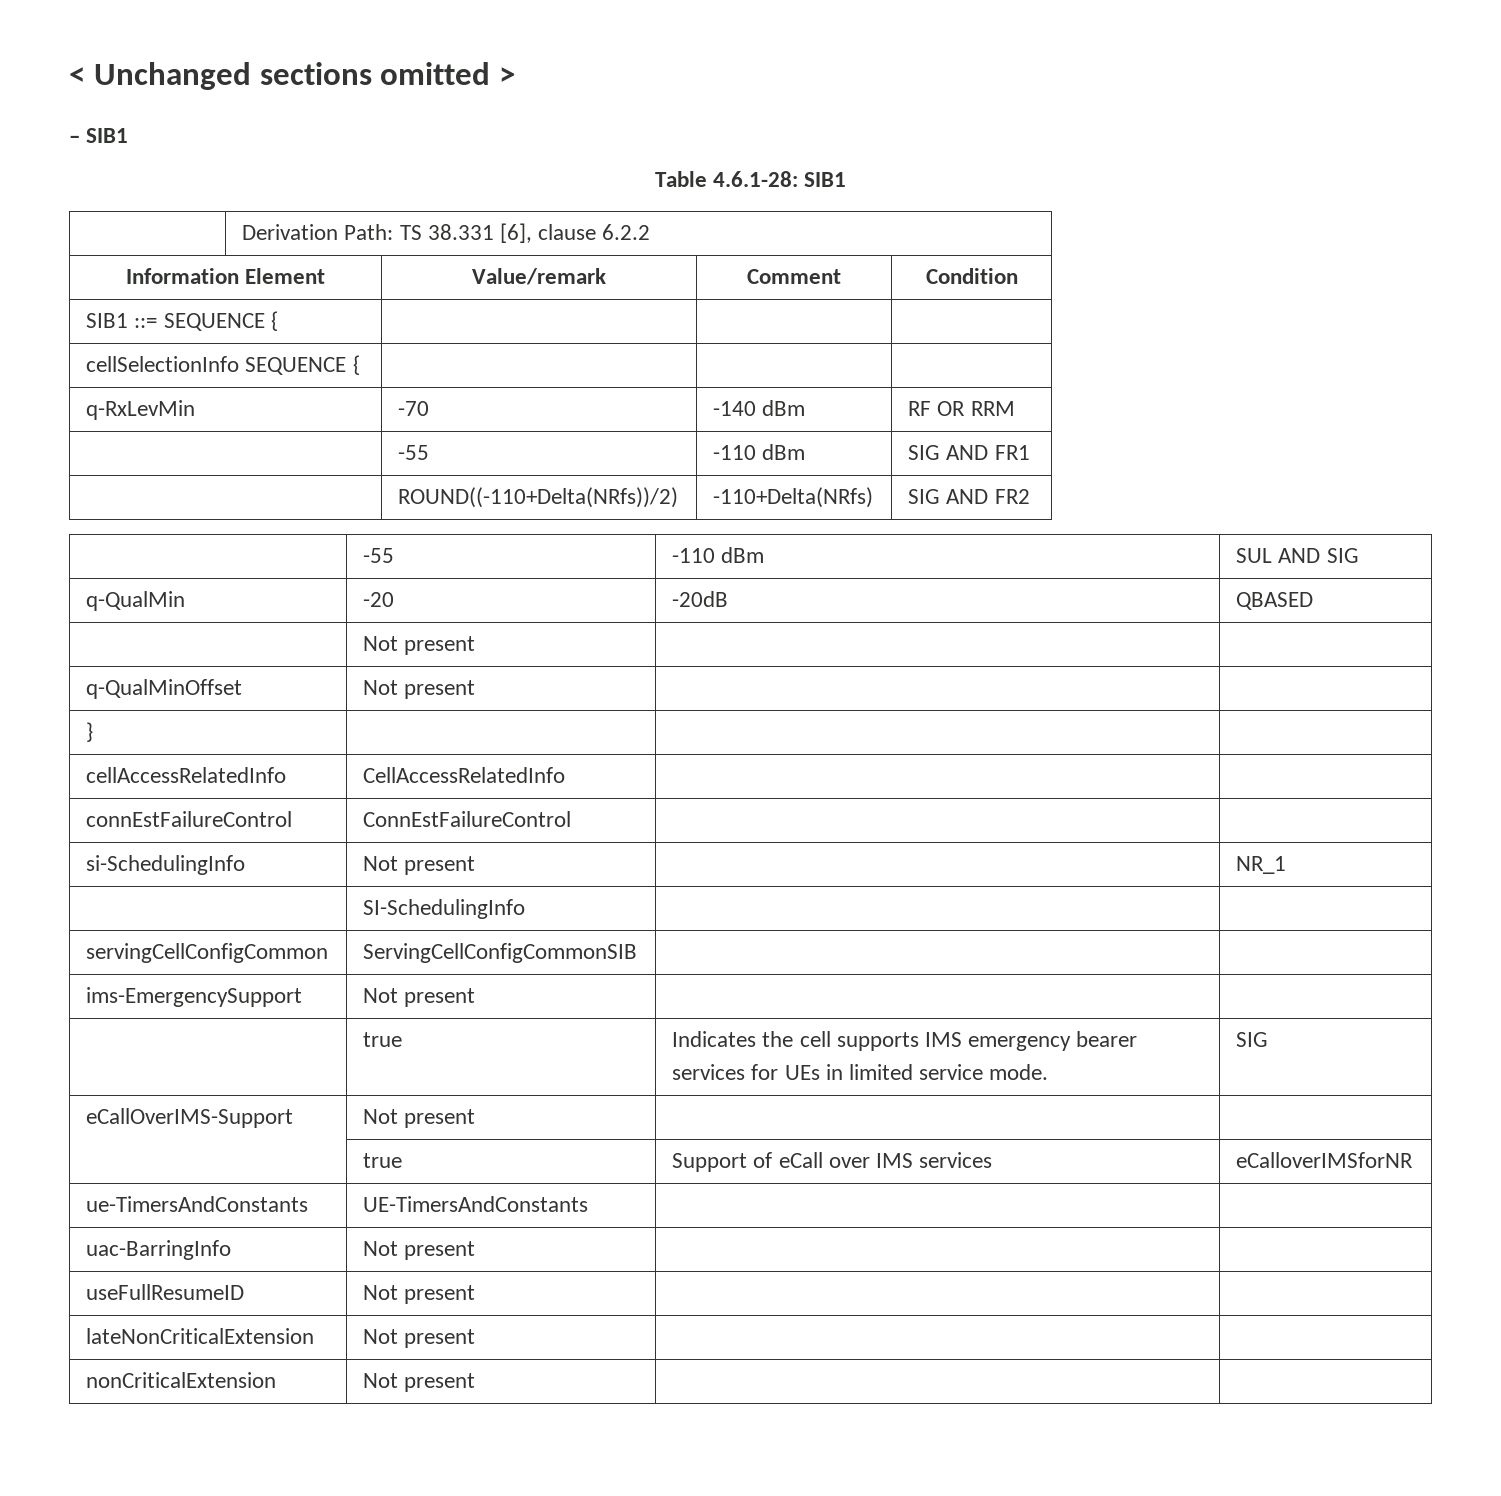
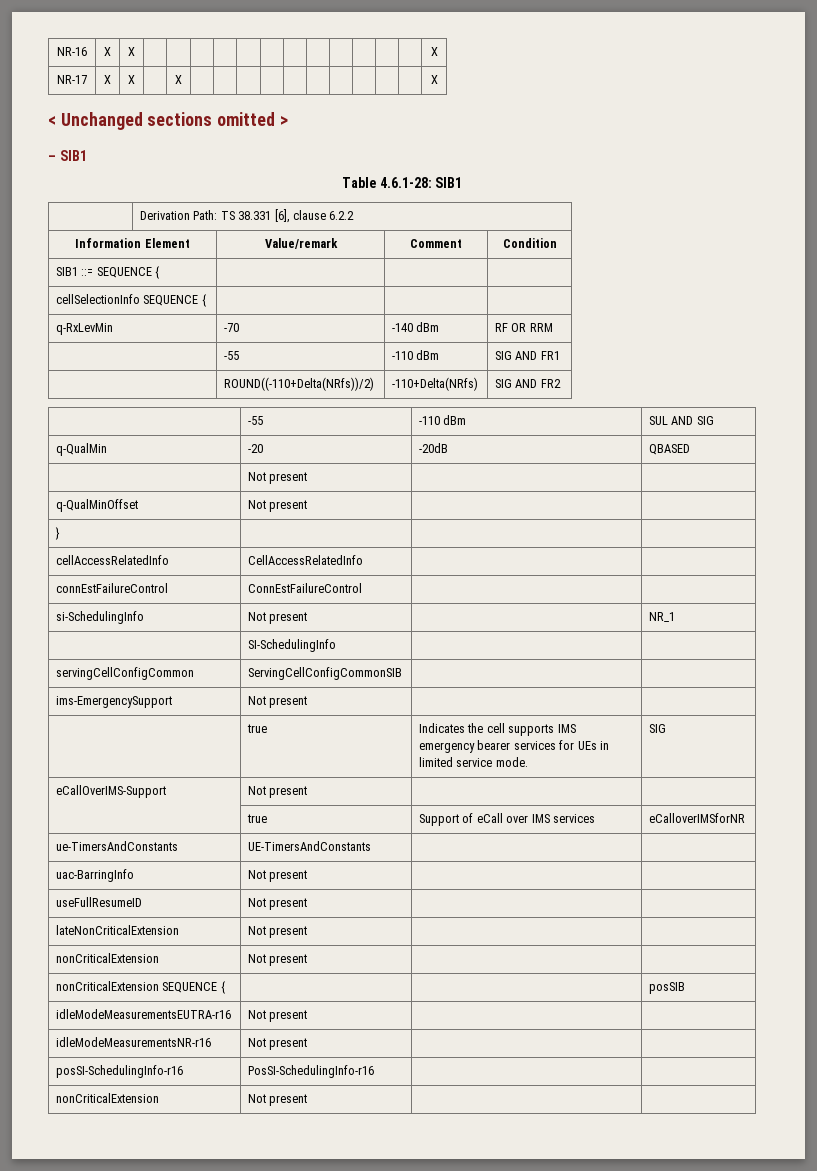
(69, 76) none -> [57,47,87,56] [104,47,111,56] [128,47,135,56] [430,47,438,56] [57,75,87,84] [104,75,111,84] [128,75,135,84] [175,75,182,84] [430,75,438,84] NR-16 | X | X | | | | | | | | | | | | | X // NR-17 | X | X | | X | | | | | | | | | | | X //
(476, 1382) none -> [56,981,225,994] [649,982,686,994] [56,1009,232,1019] [248,1010,308,1022] [56,1037,212,1047] [248,1038,308,1050] [56,1065,184,1078] [248,1065,375,1078] [56,1093,160,1103] [248,1094,308,1106] // nonCriticalExtension SEQUENCE { | | | posSIB // idleModeMeasurementsEUTRA-r16 | Not present | | // idleModeMeasurementsNR-r16 | Not present | | // posSI-SchedulingInfo-r16 | PosSI-SchedulingInfo-r16 | | // nonCriticalExtension | Not present | |

